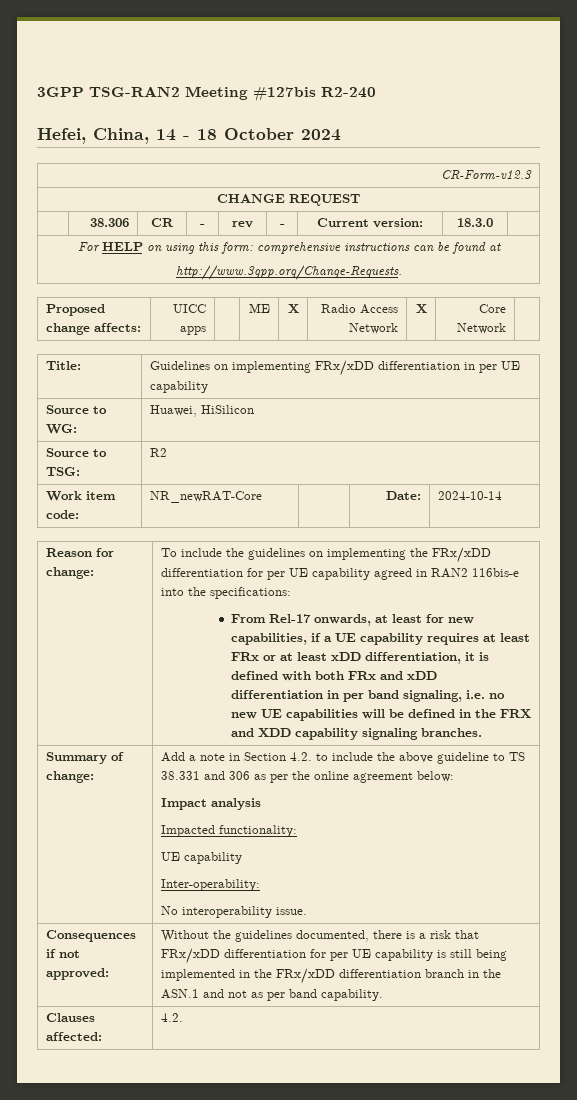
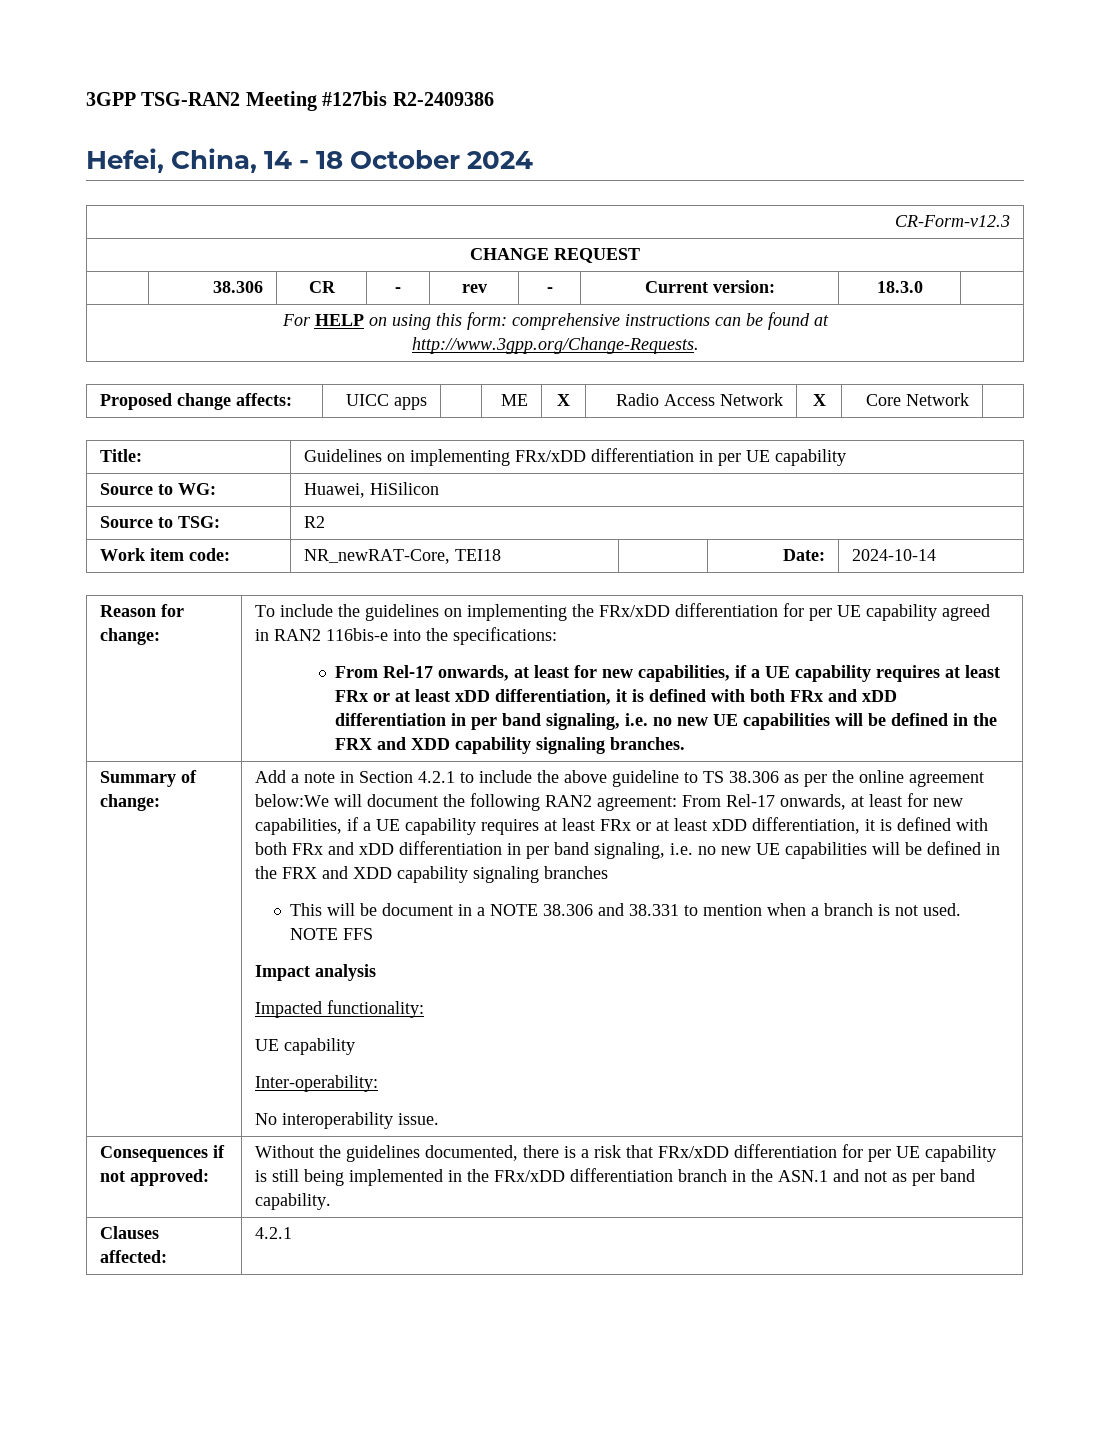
[321,87,376,98] R2-240 -> [392,92,494,106] R2-2409386
[149,491,262,503] NR_newRAT-Core -> [304,549,502,564] NR_newRAT-Core, TEI18
[289,752,312,761] 4.2. -> [418,771,456,783] 4.2.1
[160,771,250,780] 38.331 and 306 -> [729,771,780,783] 38.306
[416,771,454,782] below: -> [255,793,964,811] [255,817,989,835] [255,841,1001,859] [255,866,609,883] [290,903,962,916] [290,928,374,940] below:We will document the following RAN2 agreement: From Rel-17 onwards, at least for new capabilities, if a UE capability requires at least FRx or at least xDD differentiation, it is defined with both FRx and xDD differentiation in per band signaling, i.e. no new UE capabilities will be defined in the FRX and XDD capability signaling branches // This will be document in a NOTE 38.306 and 38.331 to mention when a branch is not used. NOTE FFS
[160,1013,183,1022] 4.2. -> [255,1227,293,1239] 4.2.1

